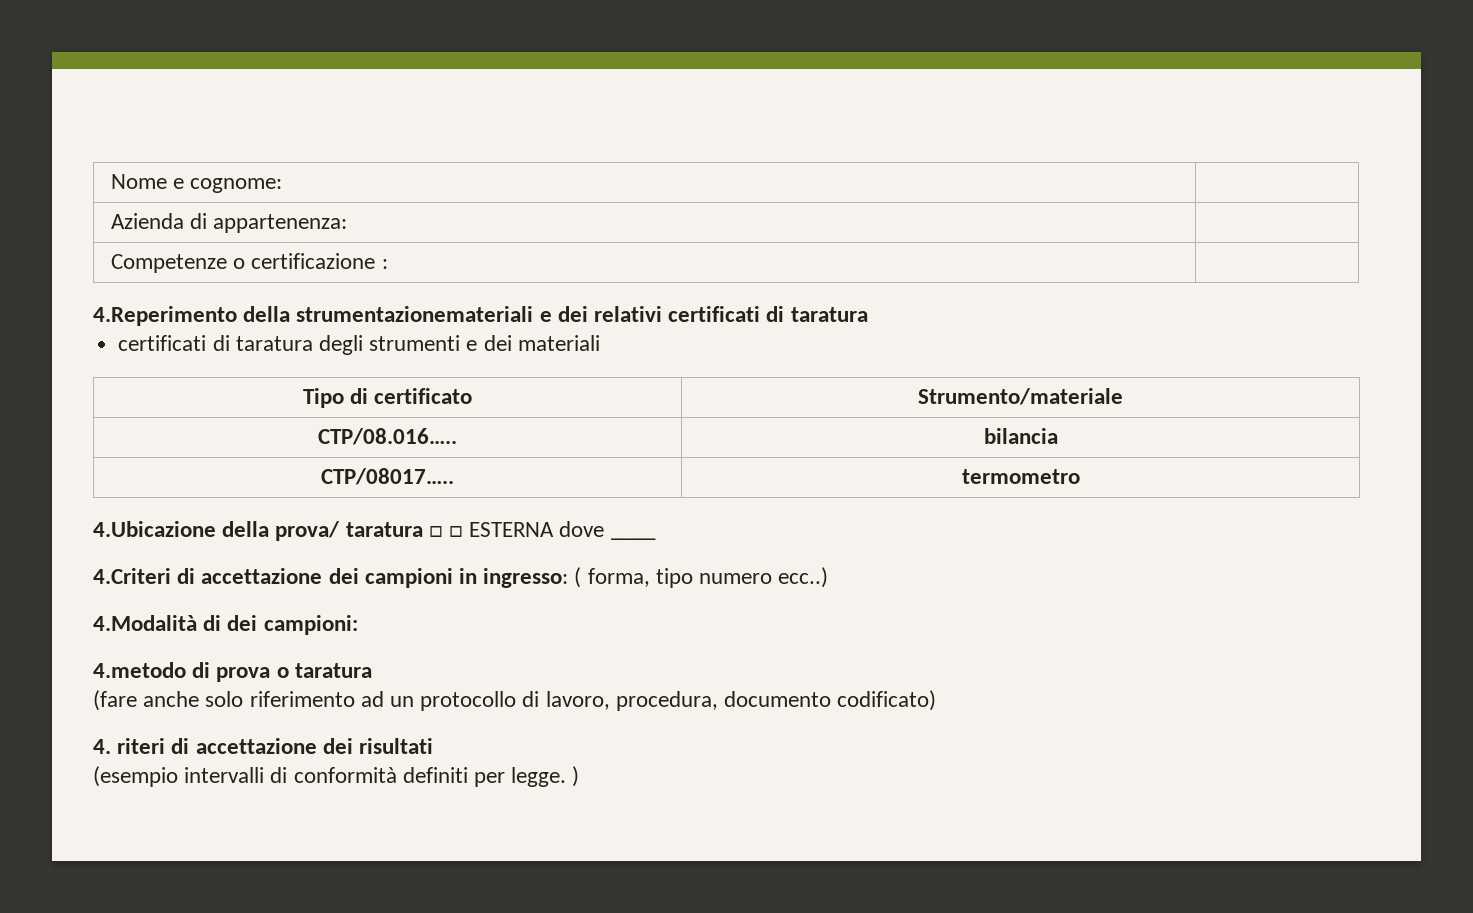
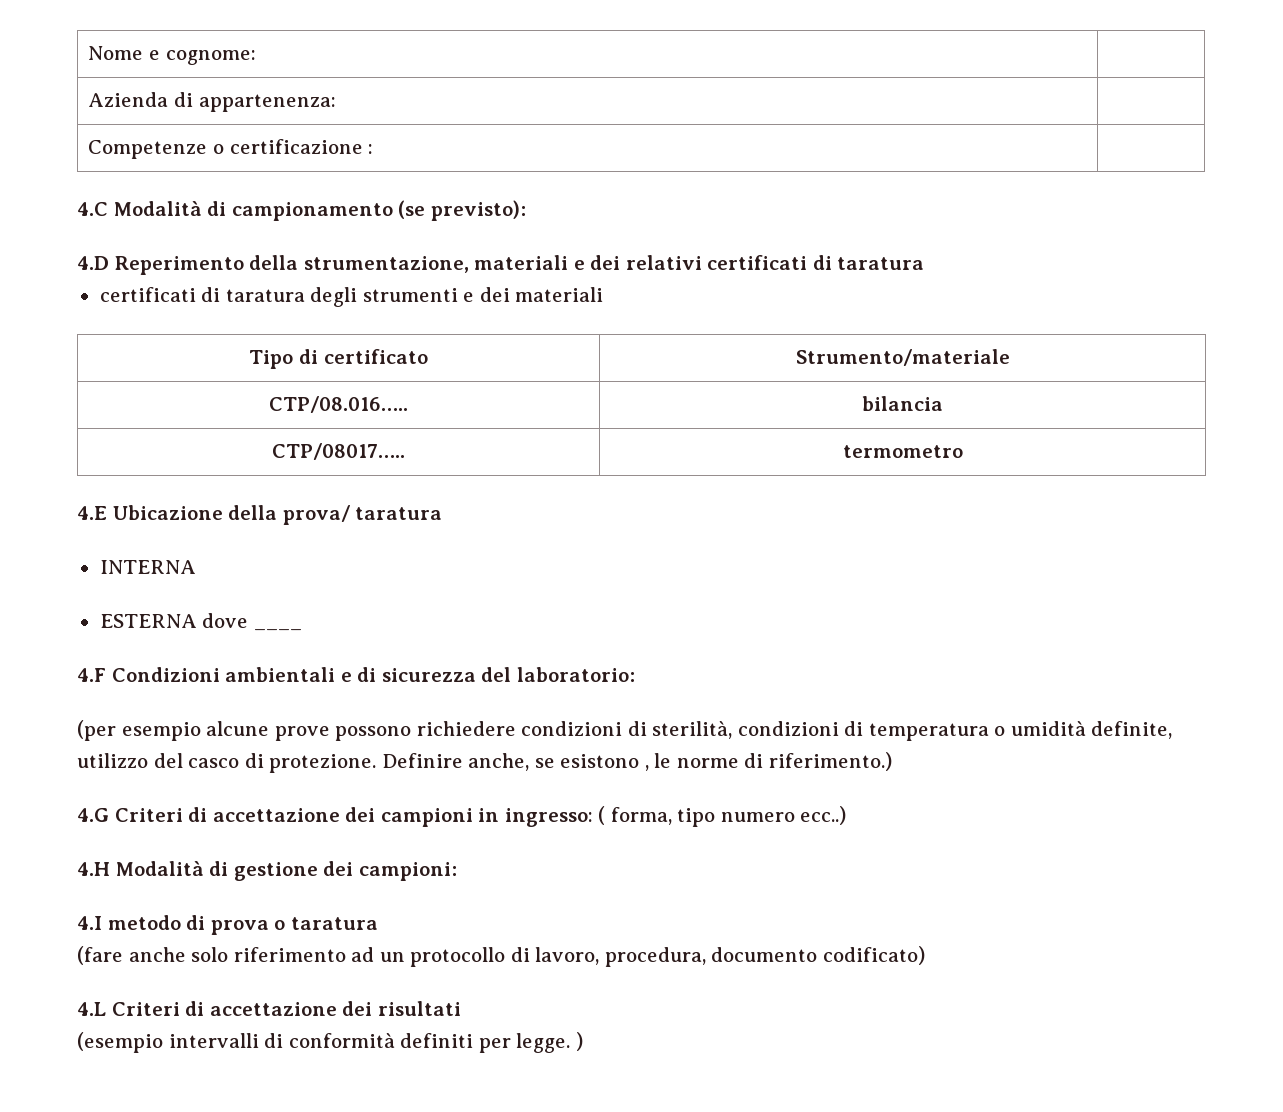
[93,306,534,326] 4.Reperimento della strumentazionemateriali -> [77,200,526,221] [77,255,569,275] 4.C Modalità di campionamento (se previsto): // 4.D Reperimento della strumentazione, materiali
[93,521,216,537] 4.Ubicazione -> [77,505,223,520] 4.E Ubicazione
[428,526,464,537] □ □ -> [99,560,196,574] // INTERNA //
[93,568,171,584] 4.Criteri -> [77,667,635,682] [77,720,1173,741] [77,752,892,773] [77,808,183,822] 4.F Condizioni ambientali e di sicurezza del laboratorio: // (per esempio alcune prove possono richiedere condizioni di sterilità, condizioni di temperatura o umidità definite, utilizzo del casco di protezione. Definire anche, se esistono , le norme di riferimento.) // 4.G Criteri
[93,615,222,631] 4.Modalità di -> [77,861,318,881] 4.H Modalità di gestione
[93,662,186,678] 4.metodo -> [77,915,181,930] 4.I metodo
[93,738,166,754] 4. riteri -> [77,1002,180,1016] 4.L Criteri

